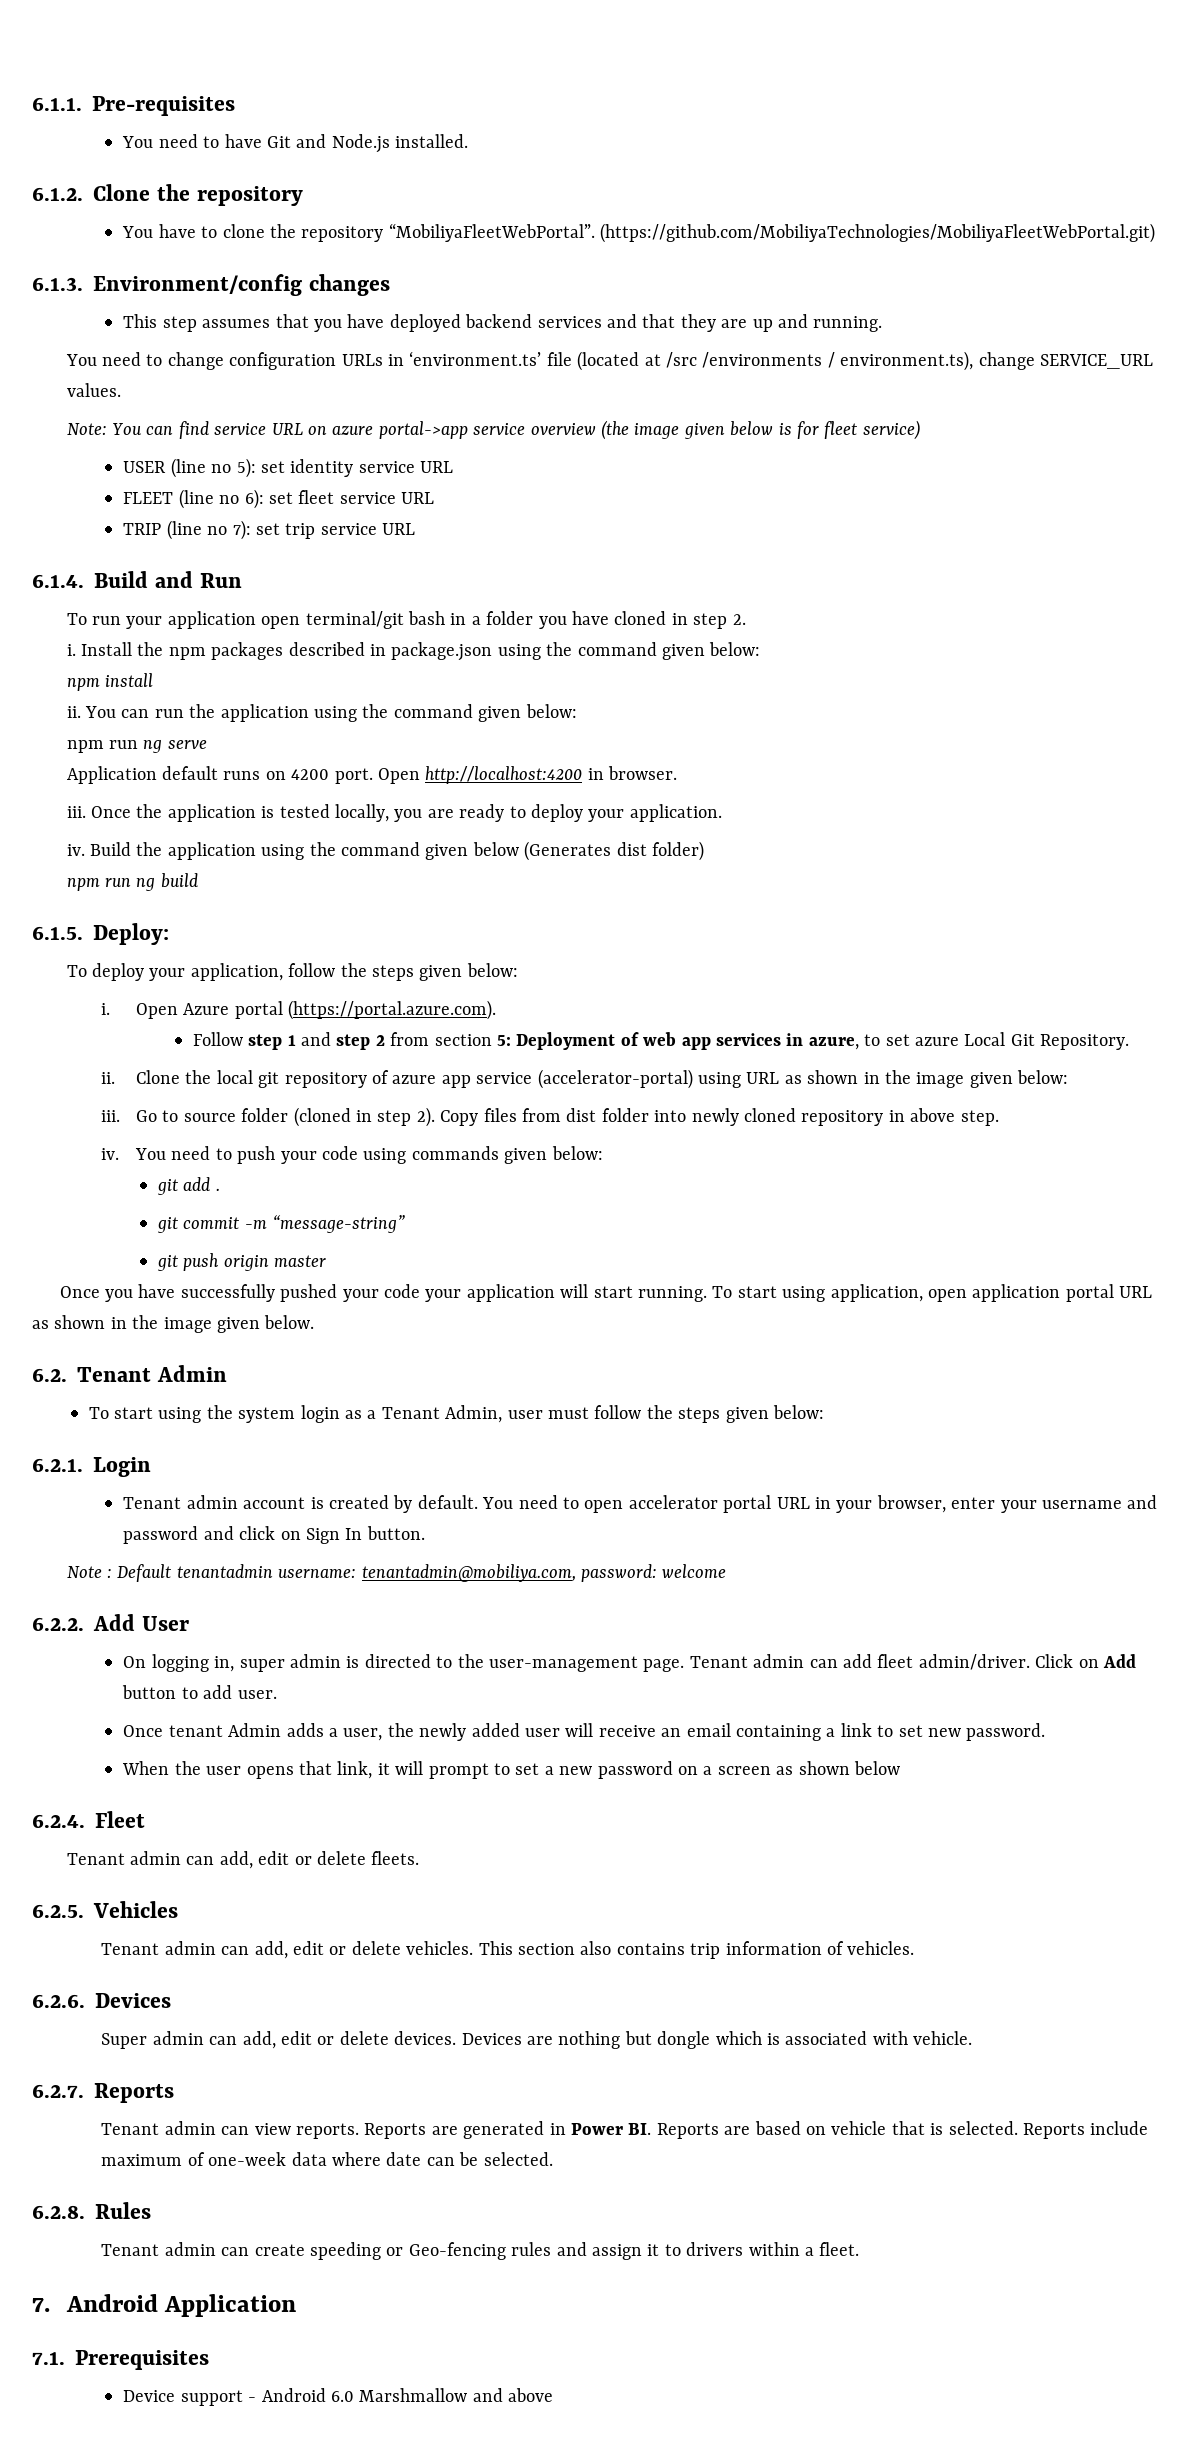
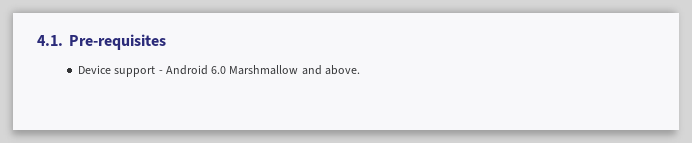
[32,97,82,111] 6.1.1. -> [37,35,63,46] 4.1.
[122,134,469,153] [32,184,303,206] [122,223,1156,243] [32,274,390,296] [123,314,883,332] [65,351,1154,371] [66,383,121,397] [66,420,920,440] [123,458,454,478] [123,489,435,509] [123,520,416,540] [32,571,242,588] [66,611,746,629] [66,642,761,661] [66,673,154,691] [66,704,577,722] [66,739,207,753] [66,766,678,784] [66,804,722,822] [66,841,705,861] [66,873,198,891] [32,923,169,945] [66,963,518,981] [101,1000,497,1020] [192,1032,1130,1050] [101,1069,1069,1089] [101,1107,999,1127] [101,1146,603,1164] [157,1177,220,1195] [157,1215,406,1233] [157,1253,327,1271] [59,1284,1153,1302] [32,1315,315,1333] [32,1365,227,1382] [88,1405,825,1423] [32,1457,151,1477] [123,1495,1158,1513] [123,1526,425,1544] [66,1564,727,1582] [32,1614,189,1631] [123,1654,1136,1672] [122,1685,277,1699] [123,1723,1046,1741] [122,1761,900,1779] [32,1811,145,1828] [66,1851,420,1869] [32,1901,178,1918] [101,1941,915,1959] [32,1993,171,2008] [101,2031,973,2049] [32,2083,174,2103] [101,2121,1149,2139] [101,2152,553,2166] [32,2202,151,2219] [101,2242,860,2260] [32,2294,297,2317] [32,2350,209,2370] // You need to have Git and Node.js installed. // 6.1.2. Clone the repository // You have to clone the repository “MobiliyaFleetWebPortal”. (https://github.com/MobiliyaTechnologies/MobiliyaFleetWebPortal.git) // 6.1.3. Environment/config changes // This step assumes that you have deployed backend services and that they are up and running. // You need to change configuration URLs in ‘environment.ts’ file (located at /src /environments / environment.ts), change SERVICE_URL values. // Note: You can find service URL on azure portal->app service overview (the image given below is for fleet service) // USER (line no 5): set identity service URL // FLEET (line no 6): set fleet service URL // TRIP (line no 7): set trip service URL // 6.1.4. Build and Run // To run your application open terminal/git bash in a folder you have cloned in step 2. // i. Install the npm packages described in package.json using the command given below: // npm install // ii. You can run the application using the command given below: // npm run ng serve // Application default runs on 4200 port. Open http://localhost:4200 in browser. // iii. Once the application is tested locally, you are ready to deploy your application. // iv. Build the application using the command given below (Generates dist folder) // npm run ng build // 6.1.5. Deploy: // To deploy your application, follow the steps given below: // i. Open Azure portal (https://portal.azure.com). // Follow step 1 and step 2 from section 5: Deployment of web app services in azure, to set azure Local Git Repository. // ii. Clone the local git repository of azure app service (accelerator-portal) using URL as shown in the image given below: // iii. Go to source folder (cloned in step 2). Copy files from dist folder into newly cloned repository in above step. // iv. You need to push your code using commands given below: // git add . // git commit -m “message-string” // git push origin master // Once you have successfully pushed your code your application will start running. To start using application, open application portal URL as shown in the image given below. // 6.2. Tenant Admin // To start using the system login as a Tenant Admin, user must follow the steps given below: // 6.2.1. Login // Tenant admin account is created by default. You need to open accelerator portal URL in your browser, enter your username and password and click on Sign In button. // Note : Default tenantadmin username: tenantadmin@mobiliya.com, password: welcome // 6.2.2. Add User // On logging in, super admin is directed to the user-management page. Tenant admin can add fleet admin/driver. Click on Add button to add user. // Once tenant Admin adds a user, the newly added user will receive an email containing a link to set new password. // When the user opens that link, it will prompt to set a new password on a screen as shown below // 6.2.4. Fleet // Tenant admin can add, edit or delete fleets. // 6.2.5. Vehicles // Tenant admin can add, edit or delete vehicles. This section also contains trip information of vehicles. // 6.2.6. Devices // Super admin can add, edit or delete devices. Devices are nothing but dongle which is associated with vehicle. // 6.2.7. Reports // Tenant admin can view reports. Reports are generated in Power BI. Reports are based on vehicle that is selected. Reports include maximum of one-week data where date can be selected. // 6.2.8. Rules // Tenant admin can create speeding or Geo-fencing rules and assign it to drivers within a fleet. // 7. Android Application // 7.1. Prerequisites -> (166, 42) none
[508,2388,554,2402] above -> [324,65,360,75] above.

